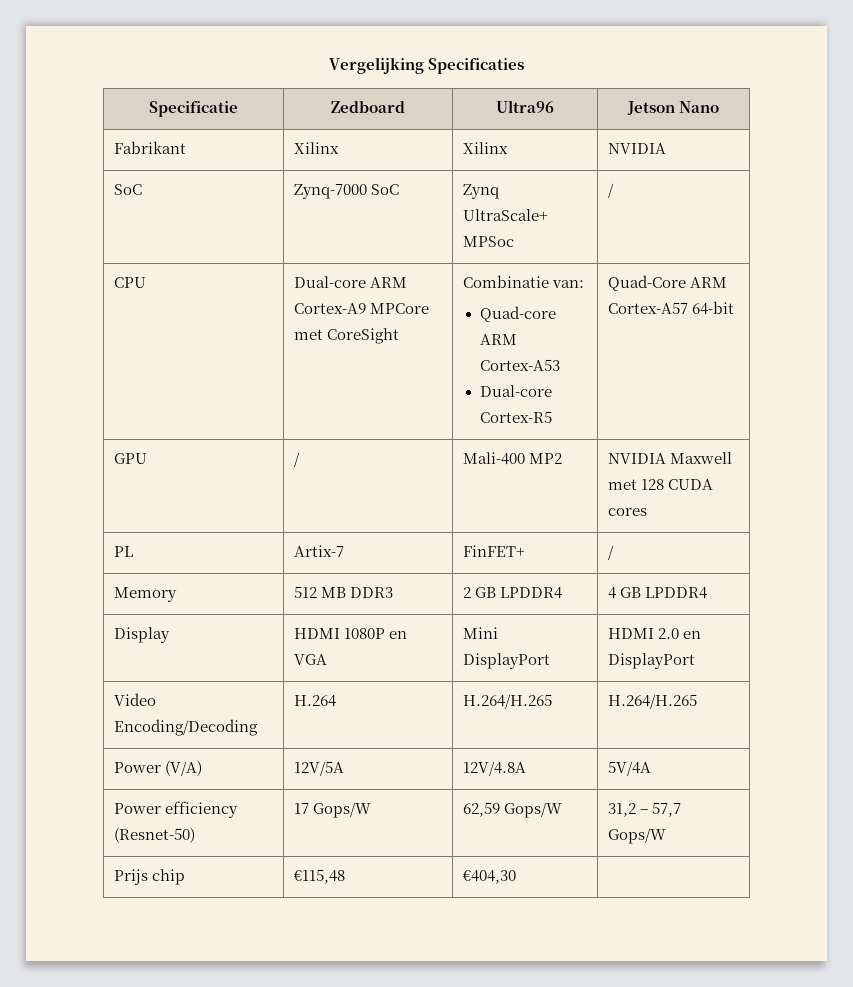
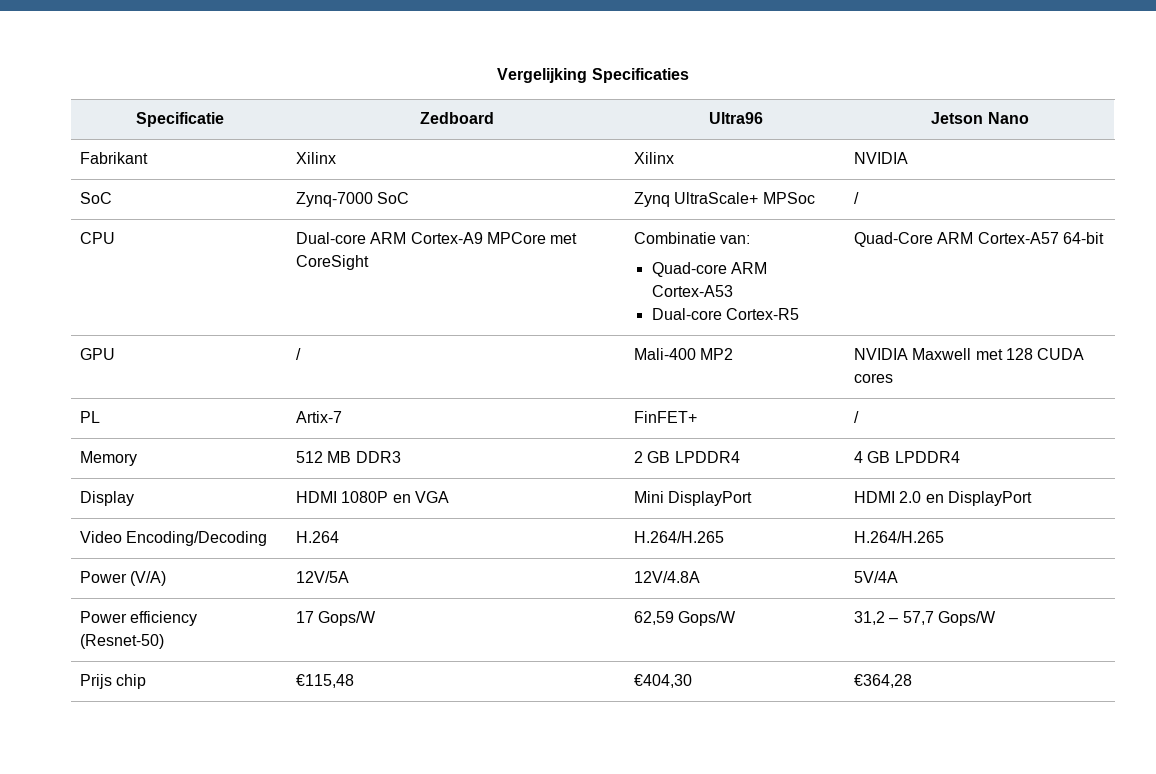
(517, 877) none -> [854,674,913,688] €364,28

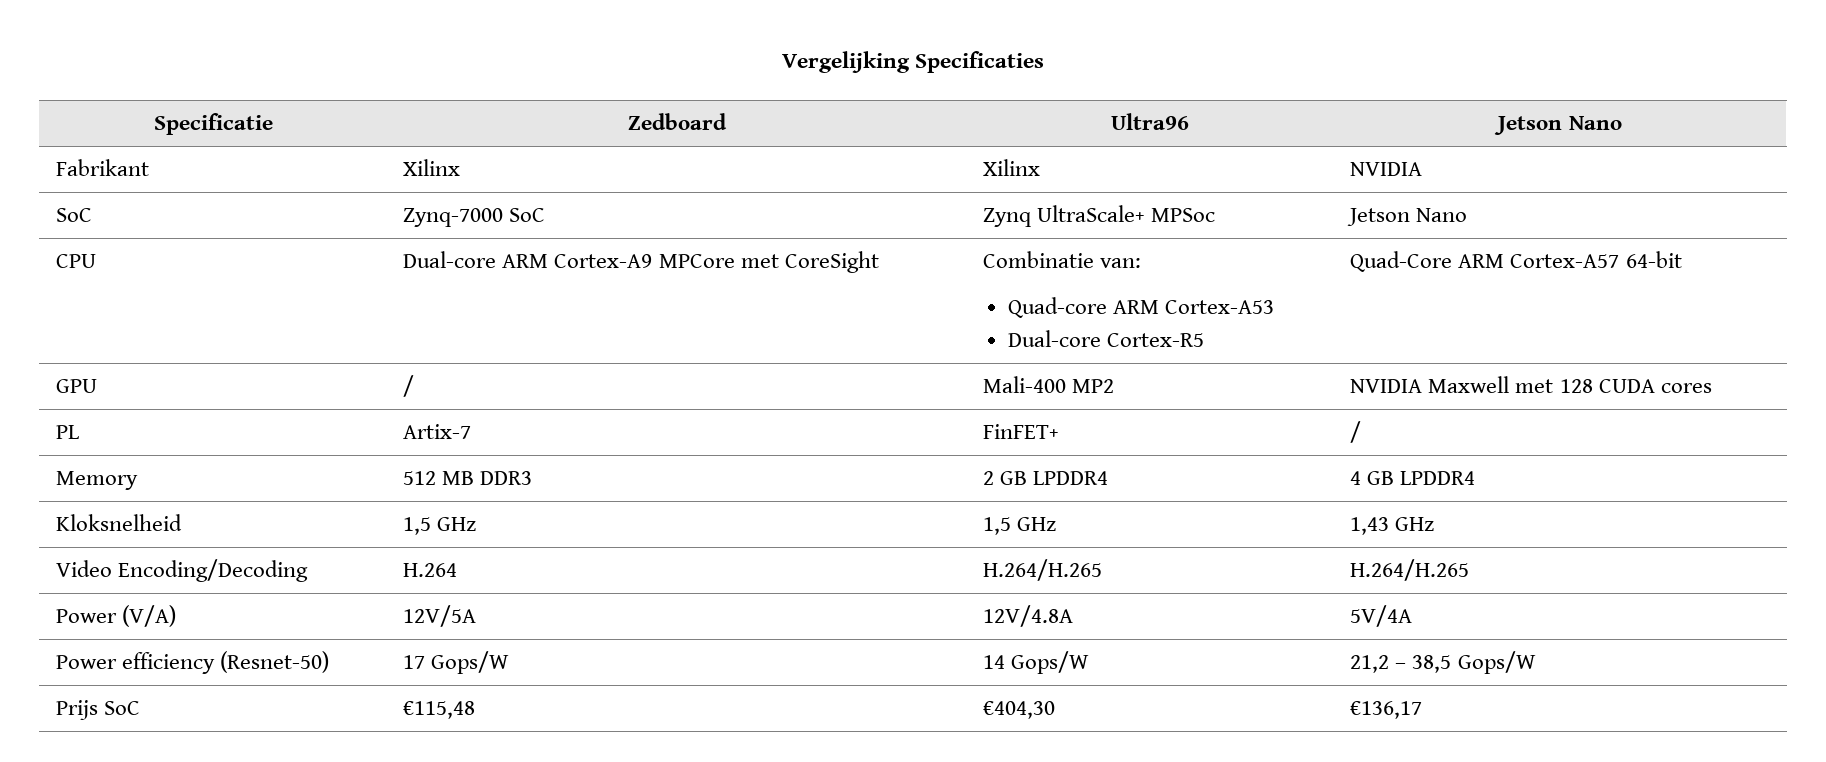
[854,192,860,204] / -> [1347,208,1468,226] Jetson Nano
[80,491,135,506] [296,491,450,503] [634,491,753,506] [854,491,1033,506] Display | HDMI 1080P en VGA | Mini DisplayPort | HDMI 2.0 en DisplayPort -> [56,514,183,531] [403,517,477,535] [983,517,1057,535] [1350,517,1435,535] Kloksnelheid | 1,5 GHz | 1,5 GHz | 1,43 GHz
[634,611,737,626] [854,611,934,625] 62,59 Gops/W | 31,2 – 57,7 -> [983,651,1090,674] [1350,655,1452,673] 14 Gops/W | 21,2 – 38,5
[116,674,147,689] chip -> [104,701,141,715] SoC
[854,674,913,688] €364,28 -> [1350,701,1423,719] €136,17

